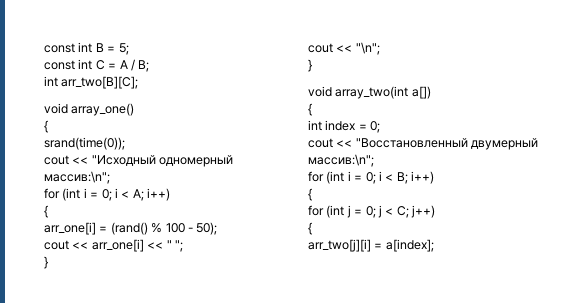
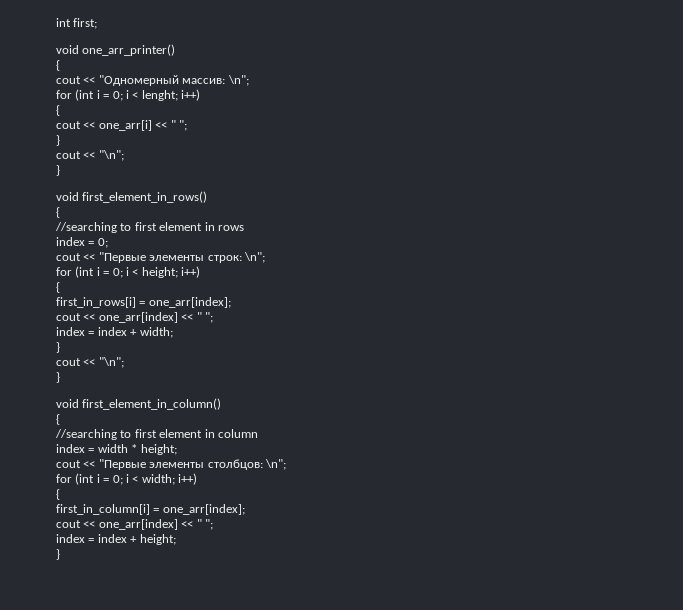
[44,42,129,55] [44,59,150,72] [44,76,139,89] [44,103,135,116] [44,120,48,133] [44,137,125,150] [44,155,234,167] [44,171,110,184] [44,188,170,201] [44,205,48,218] [44,222,218,235] [44,239,144,252] const int B = 5; // const int C = A / B; // int arr_two[B][C]; // void array_one() // { // srand(time(0)); // cout << "Исходный одномерный массив:\n"; // for (int i = 0; i < A; i++) // { // arr_one[i] = (rand() % 100 - 50); // cout << arr_one[i] -> [56,18,98,29] [56,44,176,56] [56,60,60,71] [56,75,249,86] [56,89,200,101] [56,105,60,116] [56,120,152,131] int first; // void one_arr_printer() // { // cout << "Одномерный массив: \n"; // for (int i = 0; i < lenght; i++) // { // cout << one_arr[i]
[335,86,431,99] [308,103,312,116] [308,120,322,131] array_two(int a[]) // { // int -> [82,191,208,203] [56,207,60,218] [55,222,244,233] first_element_in_rows() // { // //searching to first element in rows //
[355,138,539,150] [308,154,374,167] [308,171,434,184] [308,188,312,201] [308,205,435,218] [308,222,312,235] [308,239,434,252] "Восстановленный двумерный массив:\n"; // for (int i = 0; i < B; i++) // { // for (int j = 0; j < C; j++) // { // arr_two[j][i] = a[index]; -> [98,252,265,263] [56,266,200,278] [56,282,60,293] [56,297,231,308] [56,312,213,323] [56,327,173,338] [56,342,60,353] [56,357,124,368] [56,372,60,383] [56,398,222,410] [56,414,60,425] [55,429,258,440] [56,444,177,455] [56,459,286,470] [56,473,197,485] [56,489,60,500] [56,504,245,515] [56,519,213,530] [56,534,176,545] [56,549,60,560] "Первые элементы строк: \n"; // for (int i = 0; i < height; i++) // { // first_in_rows[i] = one_arr[index]; // cout << one_arr[index] << " "; // index = index + width; // } // cout << "\n"; // } // void first_element_in_column() // { // //searching to first element in column // index = width * height; // cout << "Первые элементы столбцов: \n"; // for (int i = 0; i < width; i++) // { // first_in_column[i] = one_arr[index]; // cout << one_arr[index] << " "; // index = index + height; // }

